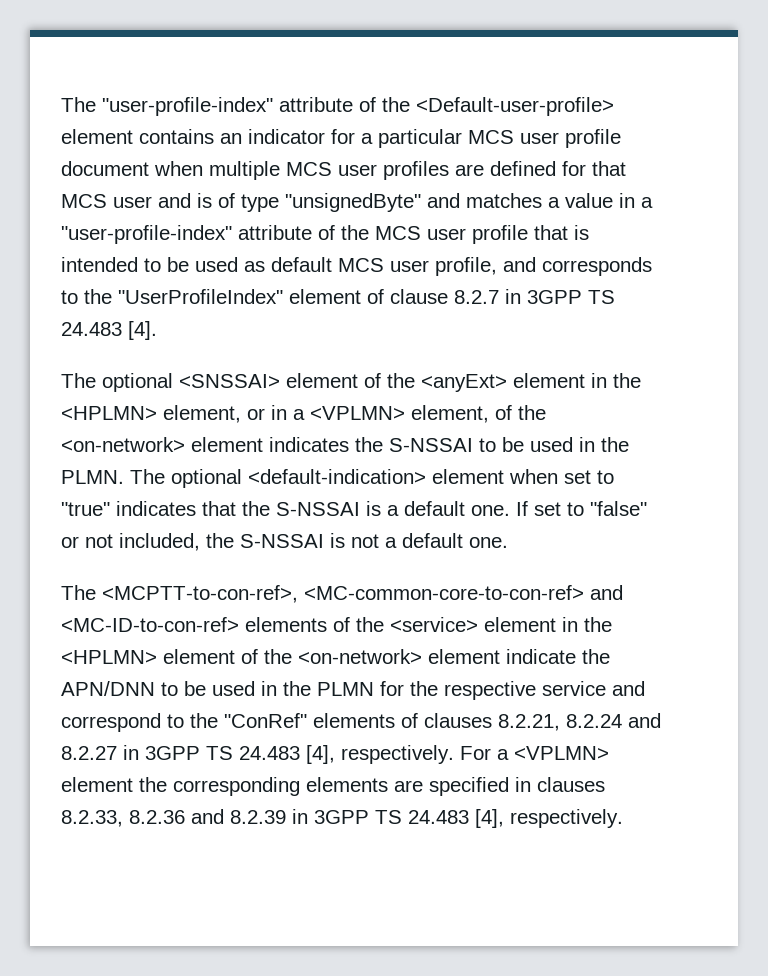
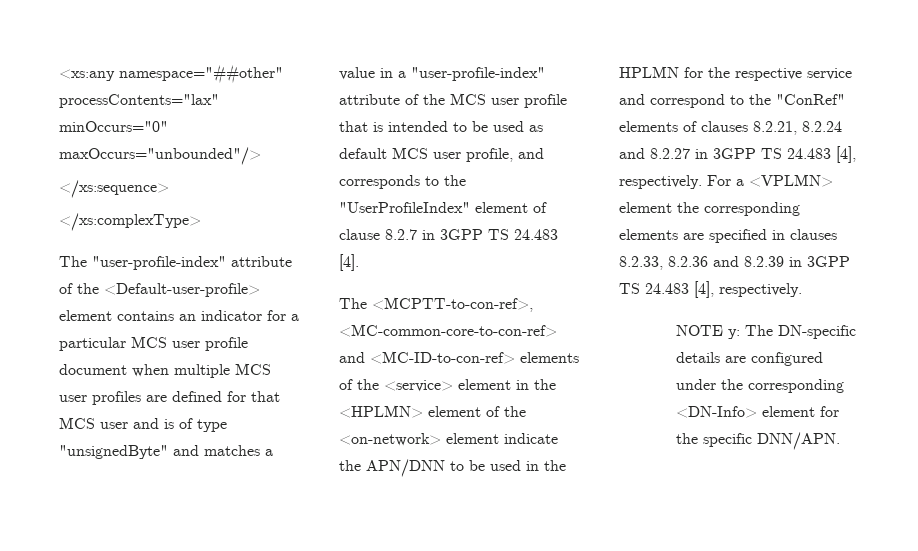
(61, 104) none -> [59,64,283,84] [59,94,219,108] [59,121,168,132] [59,147,261,165] [59,180,169,198] [59,213,201,231] <xs:any namespace="##other" processContents="lax" minOccurs="0" maxOccurs="unbounded"/> // </xs:sequence> // </xs:complexType> //
[61,373,641,392] [61,405,546,423] [61,437,629,452] [61,469,614,488] [61,501,647,516] [61,533,508,551] // The optional <SNSSAI> element of the <anyExt> element in the <HPLMN> element, or in a <VPLMN> element, of the <on-network> element indicates the S-NSSAI to be used in the PLMN. The optional <default-indication> element when set to "true" indicates that the S-NSSAI is a default one. If set to "false" or not included, the S-NSSAI is not a default one. -> (359, 262) none
[317,682,374,696] PLMN -> [619,66,679,78] HPLMN
(623, 818) none -> [675,325,856,339] [675,352,823,366] [675,379,844,393] [675,406,839,418] [675,432,840,450] // NOTE y: The DN-specific details are configured under the corresponding <DN-Info> element for the specific DNN/APN.

